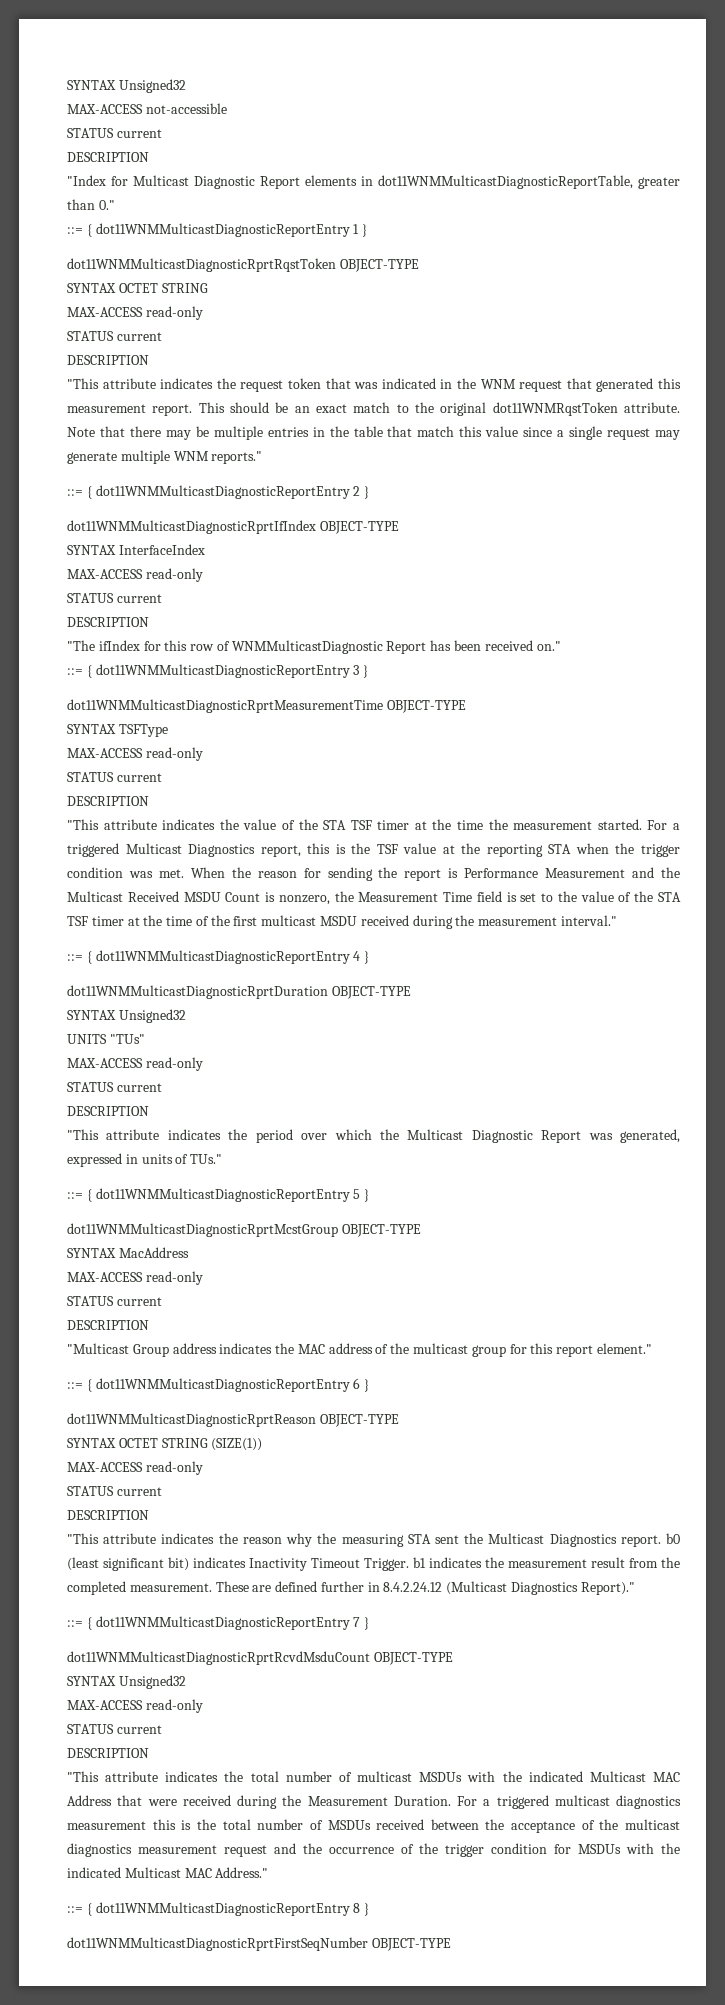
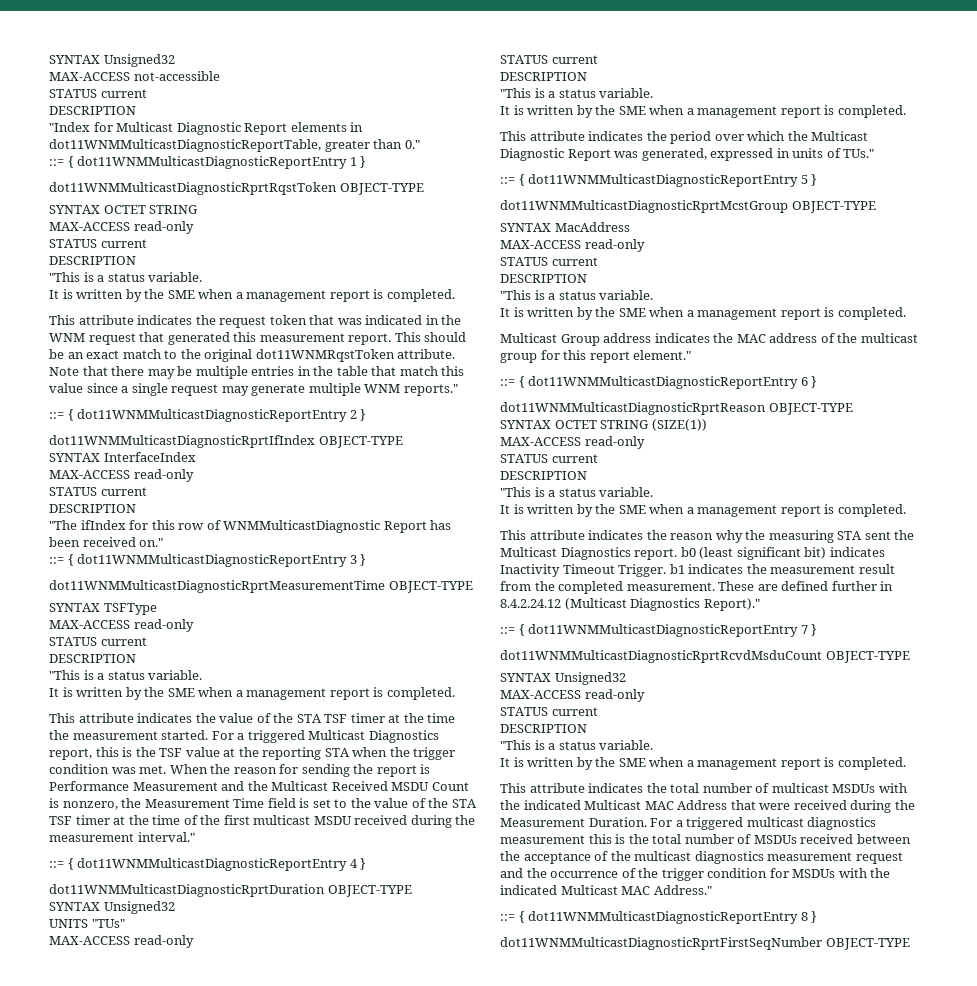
(99, 383) none -> [83,272,203,282] [49,289,455,302] [49,315,75,325] is a status variable. // It is written by the SME when a management report is completed. // This
(99, 824) none -> [83,670,203,680] [49,687,455,700] [49,713,75,723] is a status variable. // It is written by the SME when a management report is completed. // This
(99, 1134) none -> [534,88,654,98] [500,105,906,118] [500,131,526,141] is a status variable. // It is written by the SME when a management report is completed. // This
[67,1343,129,1354] "Multicast -> [500,290,654,300] [500,307,906,320] [500,333,557,343] "This is a status variable. // It is written by the SME when a management report is completed. // Multicast
(99, 1538) none -> [534,487,654,497] [500,504,906,517] [500,530,526,540] is a status variable. // It is written by the SME when a management report is completed. // This
(99, 1776) none -> [534,740,654,750] [500,757,906,770] [500,783,526,793] is a status variable. // It is written by the SME when a management report is completed. // This

